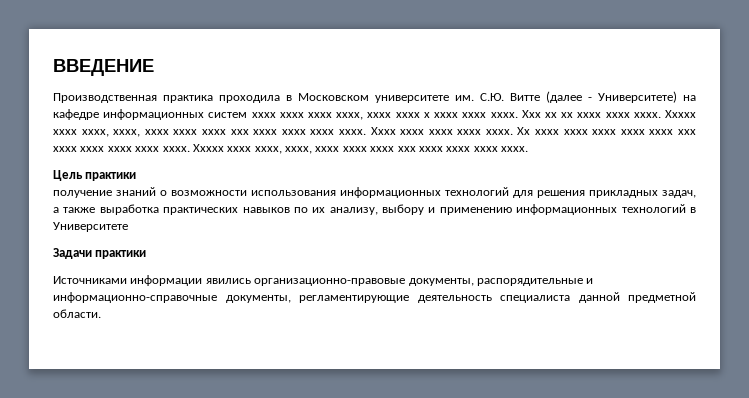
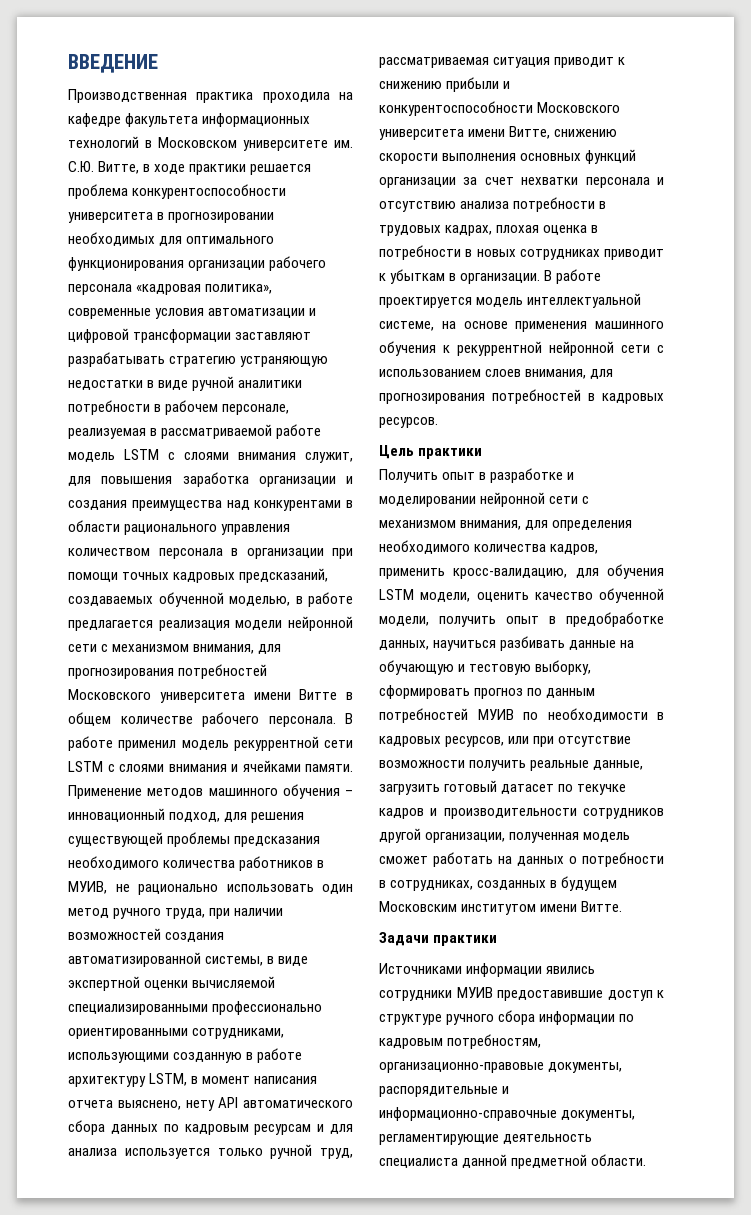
(280, 99) none -> [339,92,353,100] [68,113,311,127] [68,136,139,148] на кафедре факультета информационных технологий
[510,91,696,103] [53,109,697,120] [53,127,696,137] [53,144,528,154] [53,170,137,181] [53,187,696,198] [53,204,696,215] [53,222,128,232] Витте (далее - Университете) на кафедре информационных систем хххх хххх хххх хххх, хххх хххх х хххх хххх хххх. Ххх хх хх хххх хххх хххх. Ххххх хххх хххх, хххх, хххх хххх хххх ххх хххх хххх хххх хххх. Хххх хххх хххх хххх хххх. Хх хххх хххх хххх хххх хххх ххх хххх хххх хххх хххх хххх. Ххххх хххх хххх, хххх, хххх хххх хххх ххх хххх хххх хххх хххх. // Цель практики // получение знаний о возможности использования информационных технологий для решения прикладных задач, а также выработка практических навыков по их анализу, выбору и применению информационных технологий в Университете -> [98,161,312,175] [68,184,287,199] [68,212,275,223] [68,232,275,246] [68,256,327,271] [68,284,273,295] [68,308,317,319] [68,328,312,343] [68,352,329,367] [68,376,303,391] [68,400,290,415] [68,424,322,439] [68,449,353,463] [68,472,353,487] [68,500,353,511] [68,520,291,535] [68,548,353,559] [68,568,329,583] [68,592,353,607] [68,616,354,631] [68,644,282,654] [68,664,268,679] [68,689,353,703] [68,712,353,727] [68,736,353,751] [68,760,353,772] [68,784,353,799] [68,808,305,823] [68,832,321,847] [68,856,325,871] [68,881,353,895] [68,908,284,919] [68,928,225,942] [68,952,309,967] [68,976,276,991] [68,1001,323,1015] [68,1028,285,1039] [68,1048,303,1063] [68,1073,318,1087] [68,1097,353,1111] [68,1120,353,1135] [68,1144,353,1159] [379,57,626,68] [379,77,511,92] [379,101,621,116] [379,126,618,140] [379,149,637,164] [379,177,664,188] [379,197,607,212] [379,225,599,236] [379,245,664,260] [379,269,602,284] [379,293,642,308] [379,321,664,332] [379,341,664,356] [379,369,614,379] [379,389,664,404] [379,417,438,428] [379,445,483,459] [379,468,575,483] [379,492,590,507] [379,520,633,531] [379,540,599,555] [379,564,664,579] [379,588,664,603] [379,612,664,627] [379,636,635,651] [379,660,592,675] [379,685,596,699] [379,708,664,723] [379,736,632,747] [379,760,644,771] [379,780,627,795] [379,808,664,819] [379,828,631,843] [379,852,664,867] [379,876,618,891] [379,901,623,915] Витте, в ходе практики решается проблема конкурентоспособности университета в прогнозировании необходимых для оптимального функционирования организации рабочего персонала «кадровая политика», современные условия автоматизации и цифровой трансформации заставляют разрабатывать стратегию устраняющую недостатки в виде ручной аналитики потребности в рабочем персонале, реализуемая в рассматриваемой работе модель LSTM с слоями внимания служит, для повышения заработка организации и создания преимущества над конкурентами в области рационального управления количеством персонала в организации при помощи точных кадровых предсказаний, создаваемых обученной моделью, в работе предлагается реализация модели нейронной сети с механизмом внимания, для прогнозирования потребностей Московского университета имени Витте в общем количестве рабочего персонала. В работе применил модель рекуррентной сети LSTM с слоями внимания и ячейками памяти. Применение методов машинного обучения – инновационный подход, для решения существующей проблемы предсказания необходимого количества работников в МУИВ, не рационально использовать один метод ручного труда, при наличии возможностей создания автоматизированной системы, в виде экспертной оценки вычисляемой специализированными профессионально ориентированными сотрудниками, использующими созданную в работе архитектуру LSTM, в момент написания отчета выяснено, нету API автоматического сбора данных по кадровым ресурсам и для анализа используется только ручной труд, рассматриваемая ситуация приводит к снижению прибыли и конкурентоспособности Московского университета имени Витте, снижению скорости выполнения основных функций организации за счет нехватки персонала и отсутствию анализа потребности в трудовых кадрах, плохая оценка в потребности в новых сотрудниках приводит к убыткам в организации. В работе проектируется модель интеллектуальной системе, на основе применения машинного обучения к рекуррентной нейронной сети с использованием слоев внимания, для прогнозирования потребностей в кадровых ресурсов. // Цель практики // Получить опыт в разработке и моделировании нейронной сети с механизмом внимания, для определения необходимого количества кадров, применить кросс-валидацию, для обучения LSTM модели, оценить качество обученной модели, получить опыт в предобработке данных, научиться разбивать данные на обучающую и тестовую выборку, сформировать прогноз по данным потребностей МУИВ по необходимости в кадровых ресурсов, или при отсутствие возможности получить реальные данные, загрузить готовый датасет по текучке кадров и производительности сотрудников другой организации, полученная модель сможет работать на данных о потребности в сотрудниках, созданных в будущем Московским институтом имени Витте.
(251, 281) none -> [379,987,664,1001] [379,1010,635,1025] [379,1034,542,1049] сотрудники МУИВ предоставившие доступ к структуре ручного сбора информации по кадровым потребностям,

